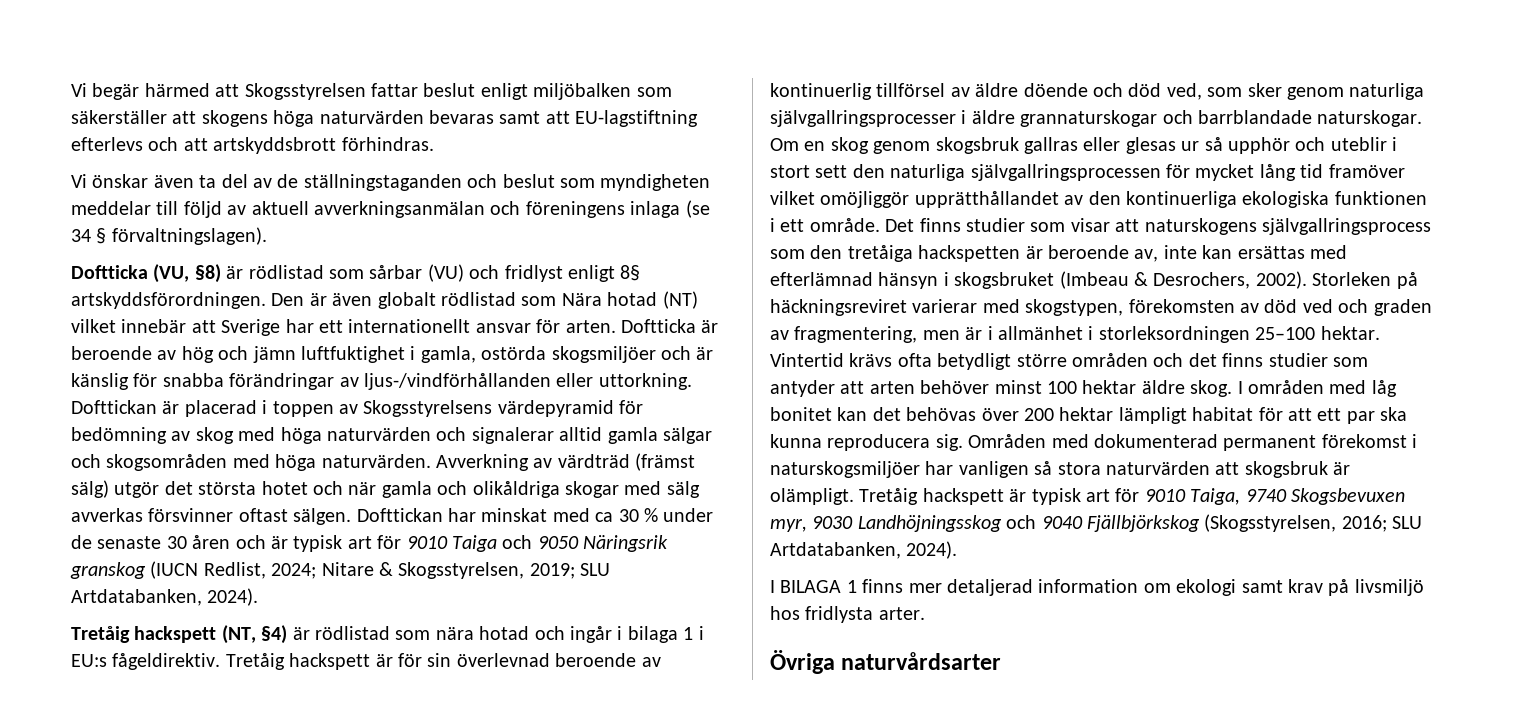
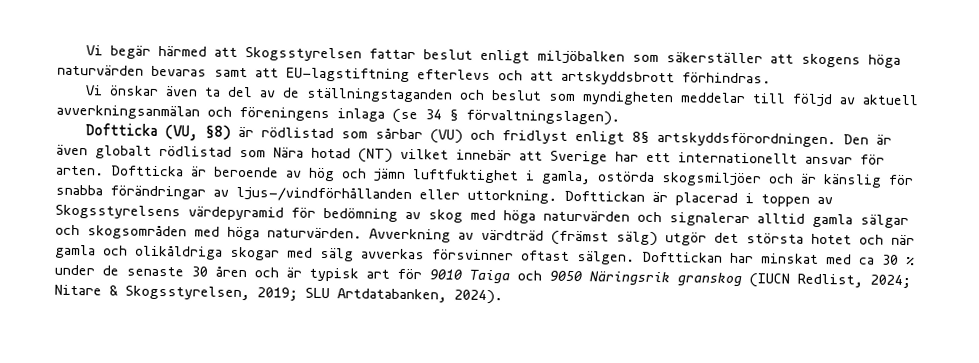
[71,625,704,644] [71,653,661,670] [770,83,1425,100] [770,110,1423,127] [770,137,1398,154] [770,164,1405,181] [770,191,1427,208] [770,218,1431,235] [770,245,1347,262] [770,271,1418,289] [770,299,1432,316] [770,326,1380,343] [770,353,1368,370] [770,380,1397,397] [770,407,1408,424] [770,434,1418,451] [770,461,1351,478] [770,488,1405,505] [770,514,1423,532] [770,541,958,559] [770,579,1424,596] [770,606,925,623] [770,650,1002,674] // Tretåig hackspett (NT, §4) är rödlistad som nära hotad och ingår i bilaga 1 i EU:s fågeldirektiv. Tretåig hackspett är för sin överlevnad beroende av kontinuerlig tillförsel av äldre döende och död ved, som sker genom naturliga självgallringsprocesser i äldre grannaturskogar och barrblandade naturskogar. Om en skog genom skogsbruk gallras eller glesas ur så upphör och uteblir i stort sett den naturliga självgallringsprocessen för mycket lång tid framöver vilket omöjliggör upprätthållandet av den kontinuerliga ekologiska funktionen i ett område. Det finns studier som visar att naturskogens självgallringsprocess som den tretåiga hackspetten är beroende av, inte kan ersättas med efterlämnad hänsyn i skogsbruket (Imbeau & Desrochers, 2002). Storleken på häckningsreviret varierar med skogstypen, förekomsten av död ved och graden av fragmentering, men är i allmänhet i storleksordningen 25–100 hektar. Vintertid krävs ofta betydligt större områden och det finns studier som antyder att arten behöver minst 100 hektar äldre skog. I områden med låg bonitet kan det behövas över 200 hektar lämpligt habitat för att ett par ska kunna reproducera sig. Områden med dokumenterad permanent förekomst i naturskogsmiljöer har vanligen så stora naturvärden att skogsbruk är olämpligt. Tretåig hackspett är typisk art för 9010 Taiga, 9740 Skogsbevuxen myr, 9030 Landhöjningsskog och 9040 Fjällbjörkskog (Skogsstyrelsen, 2016; SLU Artdatabanken, 2024). // I BILAGA 1 finns mer detaljerad information om ekologi samt krav på livsmiljö hos fridlysta arter. // Övriga naturvårdsarter -> (503, 297) none

